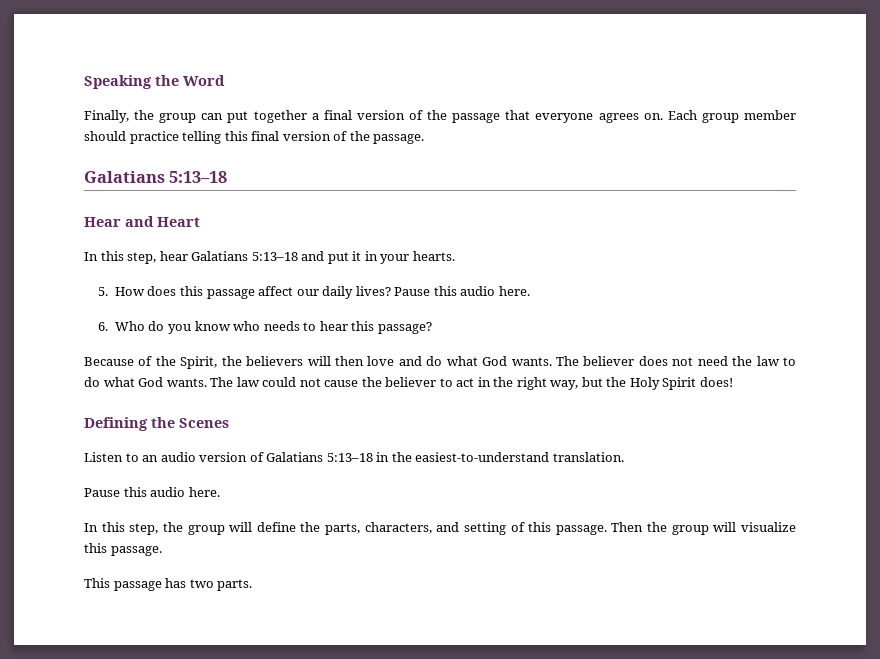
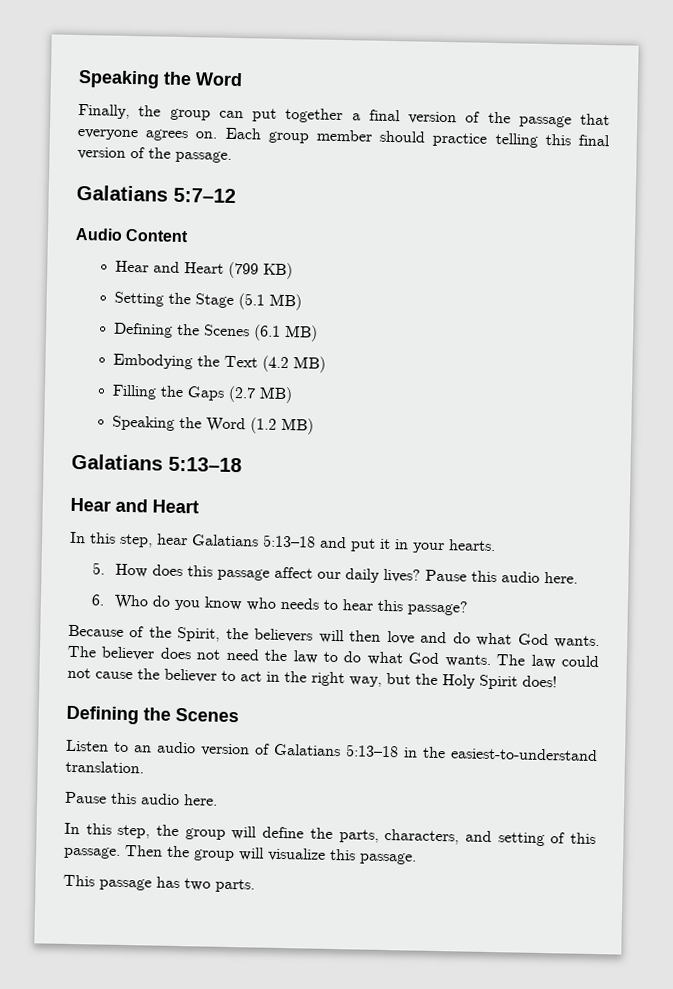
(425, 139) none -> [76,184,236,204] [75,227,190,243] [115,260,294,280] [114,291,303,311] [113,322,319,342] [113,353,327,373] [112,384,294,404] [112,415,315,435] // Galatians 5:7–12 // Audio Content // Hear and Heart (799 KB) // Setting the Stage (5.1 MB) // Defining the Scenes (6.1 MB) // Embodying the Text (4.2 MB) // Filling the Gaps (2.7 MB) // Speaking the Word (1.2 MB)

